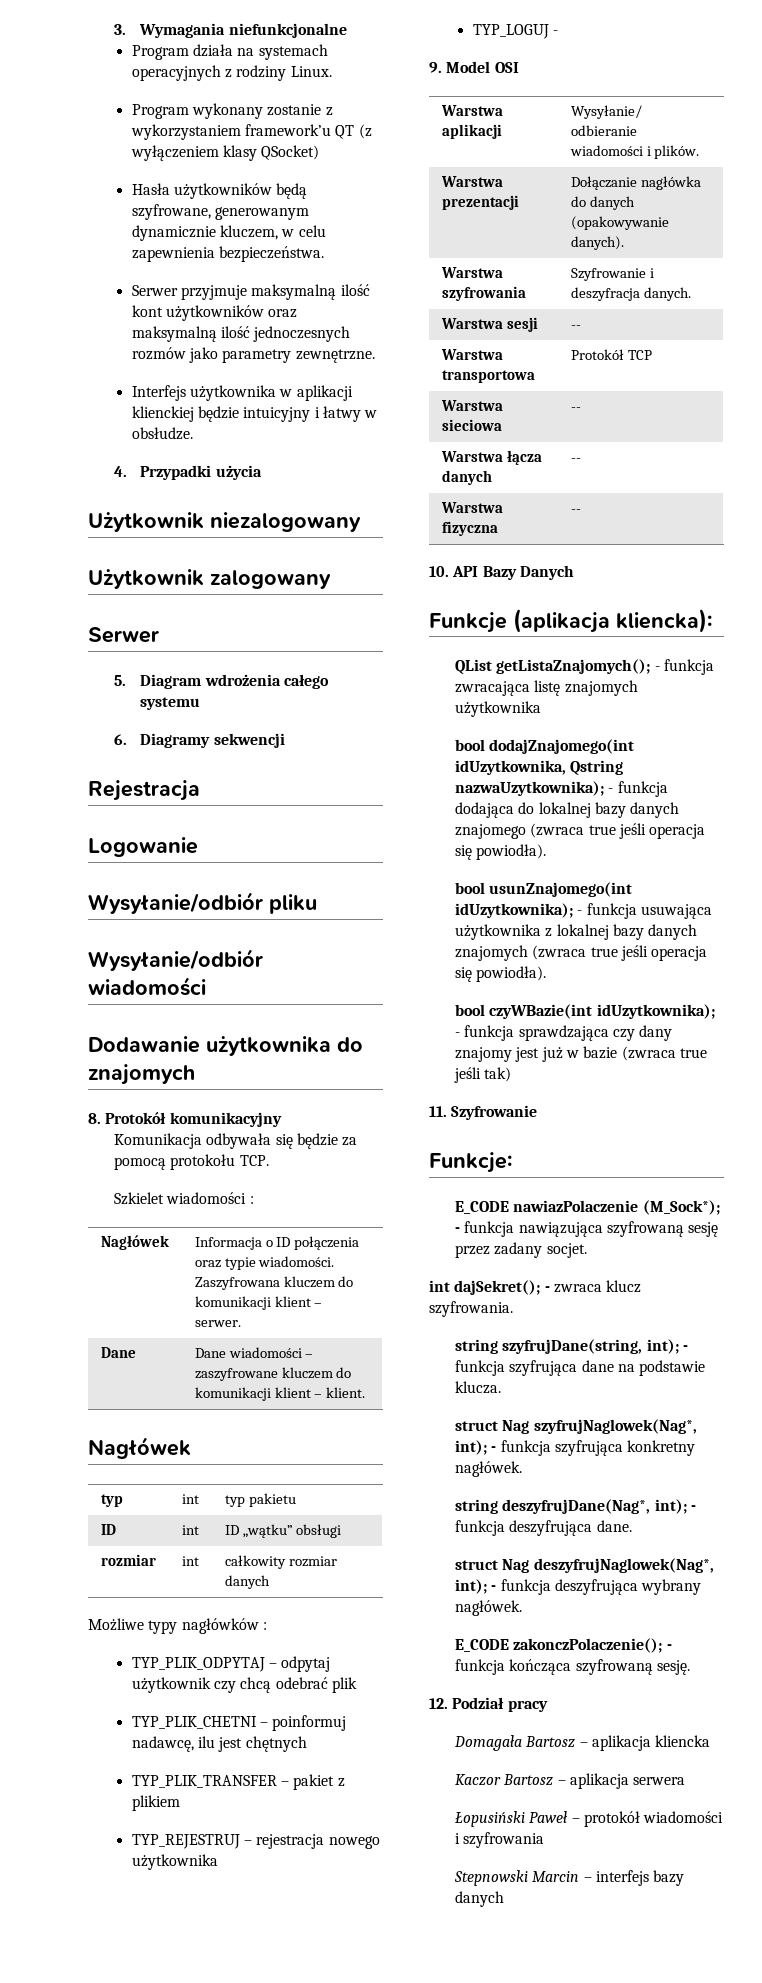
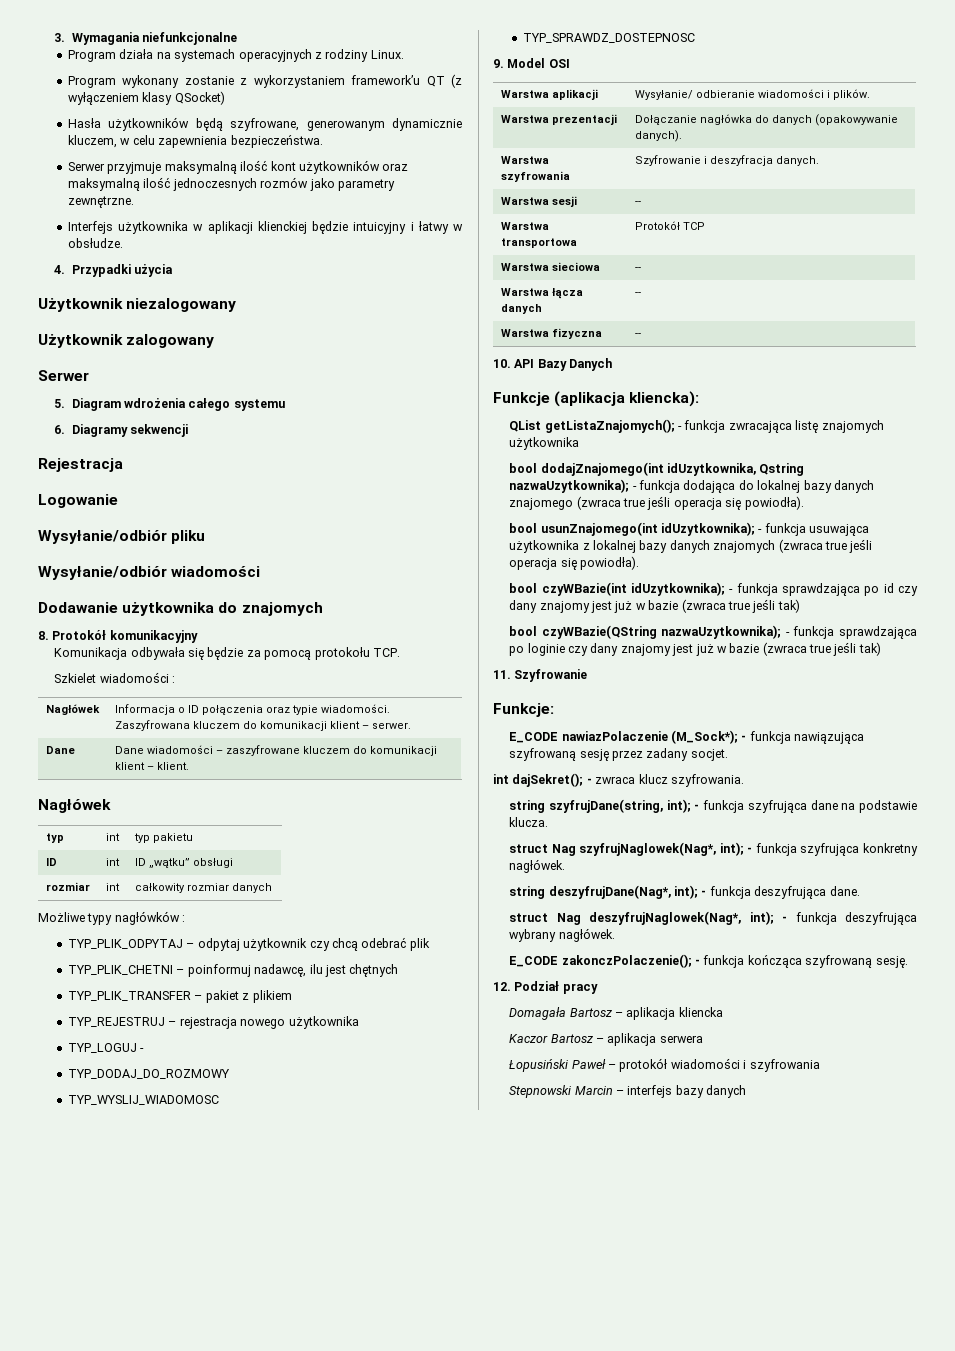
(559, 32) none -> [68,1069,231,1079] [68,1095,220,1105] [523,33,696,43] // TYP_DODAJ_DO_ROZMOWY // TYP_WYSLIJ_WIADOMOSC // TYP_SPRAWDZ_DOSTEPNOSC
(609, 1033) none -> [864,583,918,596] [509,599,800,613] [509,625,917,639] [509,643,565,656] po id czy dany znajomy jest już w bazie (zwraca true jeśli tak) // bool czyWBazie(QString nazwaUzytkownika); - funkcja sprawdzająca po loginie

